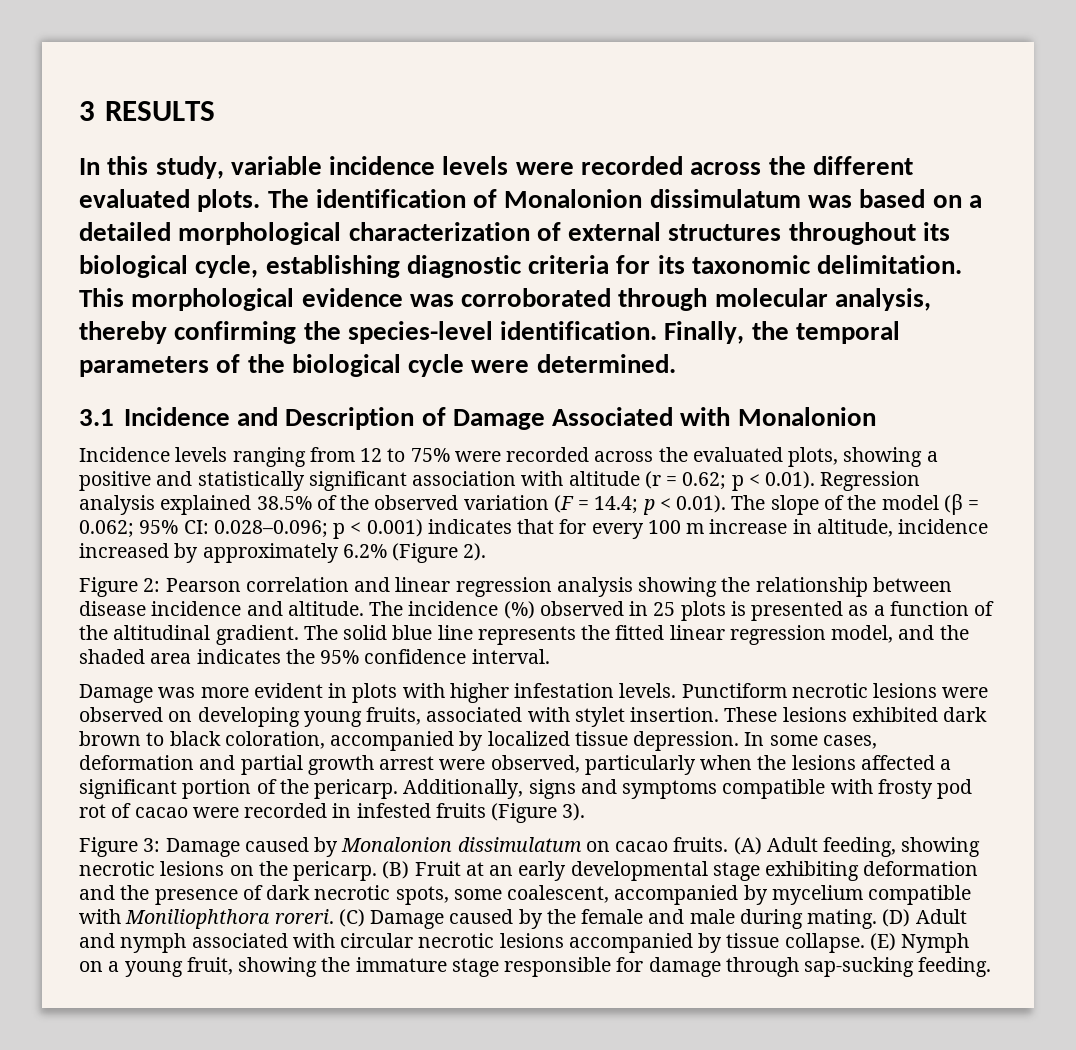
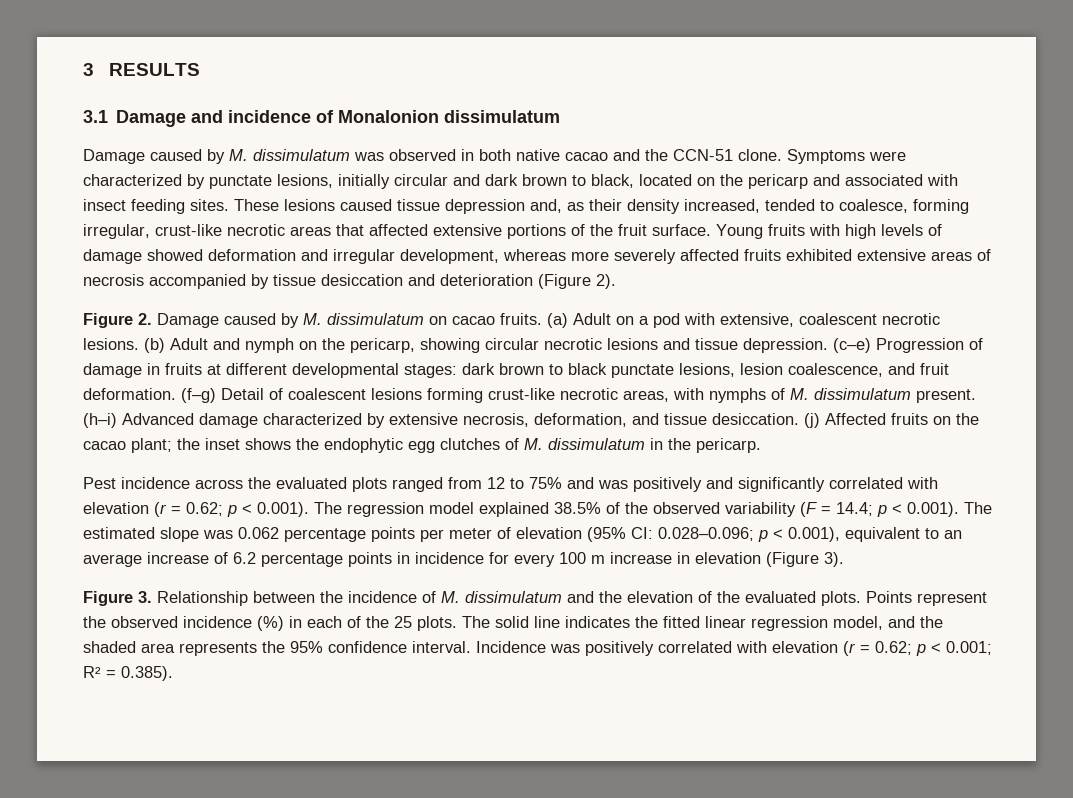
[79,156,913,179] [79,189,982,212] [79,222,951,245] [79,255,963,278] [79,288,932,311] [79,321,901,344] [79,354,676,377] [79,407,876,430] [79,447,938,467] [79,471,921,491] [79,495,155,515] In this study, variable incidence levels were recorded across the different evaluated plots. The identification of Monalonion dissimulatum was based on a detailed morphological characterization of external structures throughout its biological cycle, establishing diagnostic criteria for its taxonomic delimitation. This morphological evidence was corroborated through molecular analysis, thereby confirming the species-level identification. Finally, the temporal parameters of the biological cycle were determined. // 3.1 Incidence and Description of Damage Associated with Monalonion // Incidence levels ranging from 12 to 75% were recorded across the evaluated plots, showing a positive and statistically significant association with altitude (r = 0.62; p < 0.01). Regression analysis -> [83,110,561,127] [83,149,906,164] [83,174,958,189] [83,199,969,214] [83,224,942,239] [83,249,991,264] [83,274,616,289] [83,313,940,328] [83,338,983,353] [83,363,949,378] [83,388,976,403] [83,413,979,428] [83,438,761,453] [83,477,938,492] [83,502,474,517] 3.1 Damage and incidence of Monalonion dissimulatum // Damage caused by M. dissimulatum was observed in both native cacao and the CCN-51 clone. Symptoms were characterized by punctate lesions, initially circular and dark brown to black, located on the pericarp and associated with insect feeding sites. These lesions caused tissue depression and, as their density increased, tended to coalesce, forming irregular, crust-like necrotic areas that affected extensive portions of the fruit surface. Young fruits with high levels of damage showed deformation and irregular development, whereas more severely affected fruits exhibited extensive areas of necrosis accompanied by tissue desiccation and deterioration (Figure 2). // Figure 2. Damage caused by M. dissimulatum on cacao fruits. (a) Adult on a pod with extensive, coalescent necrotic lesions. (b) Adult and nymph on the pericarp, showing circular necrotic lesions and tissue depression. (c–e) Progression of damage in fruits at different developmental stages: dark brown to black punctate lesions, lesion coalescence, and fruit deformation. (f–g) Detail of coalescent lesions forming crust-like necrotic areas, with nymphs of M. dissimulatum present. (h–i) Advanced damage characterized by extensive necrosis, deformation, and tissue desiccation. (j) Affected fruits on the cacao plant; the inset shows the endophytic egg clutches of M. dissimulatum in the pericarp. // Pest incidence across the evaluated plots ranged from 12 to 75% and was positively and significantly correlated with elevation (r = 0.62; p < 0.001). The regression model
[463,495,549,510] variation -> [725,502,796,517] variability
[676,494,980,515] [79,519,555,539] 0.01). The slope of the model (β = 0.062; 95% CI: 0.028–0.096; p < 0.001) indicates that -> [907,502,992,517] [83,527,962,542] [83,552,484,567] 0.001). The estimated slope was 0.062 percentage points per meter of elevation (95% CI: 0.028–0.096; p < 0.001), equivalent to an average increase of 6.2 percentage points in incidence
[816,519,989,537] [79,543,487,563] [79,577,952,597] [79,601,995,621] [79,625,576,645] altitude, incidence increased by approximately 6.2% (Figure 2). // Figure 2: Pearson correlation and linear regression analysis showing the relationship between disease incidence and altitude. The incidence (%) observed in 25 plots is presented as a function of the altitudinal gradient. The solid blue line represents -> [695,552,844,567] [83,591,987,606] [83,616,630,631] elevation (Figure 3). // Figure 3. Relationship between the incidence of M. dissimulatum and the elevation of the evaluated plots. Points represent the observed incidence (%) in each of the 25 plots. The solid line indicates
[196,649,281,664] indicates -> [179,642,257,656] represents
[79,683,989,703] [79,707,988,727] [79,731,877,751] [79,755,952,775] [79,779,973,799] [79,803,586,823] [79,837,981,857] [79,861,979,881] [79,885,972,905] [79,909,967,929] [79,933,970,953] [79,957,992,977] // Damage was more evident in plots with higher infestation levels. Punctiform necrotic lesions were observed on developing young fruits, associated with stylet insertion. These lesions exhibited dark brown to black coloration, accompanied by localized tissue depression. In some cases, deformation and partial growth arrest were observed, particularly when the lesions affected a significant portion of the pericarp. Additionally, signs and symptoms compatible with frosty pod rot of cacao were recorded in infested fruits (Figure 3). // Figure 3: Damage caused by Monalonion dissimulatum on cacao fruits. (A) Adult feeding, showing necrotic lesions on the pericarp. (B) Fruit at an early developmental stage exhibiting deformation and the presence of dark necrotic spots, some coalescent, accompanied by mycelium compatible with Moniliophthora roreri. (C) Damage caused by the female and male during mating. (D) Adult and nymph associated with circular necrotic lesions accompanied by tissue collapse. (E) Nymph on a young fruit, showing the immature stage responsible for damage through sap-sucking feeding. -> [476,641,992,656] [83,666,173,681] Incidence was positively correlated with elevation (r = 0.62; p < 0.001; R² = 0.385).

